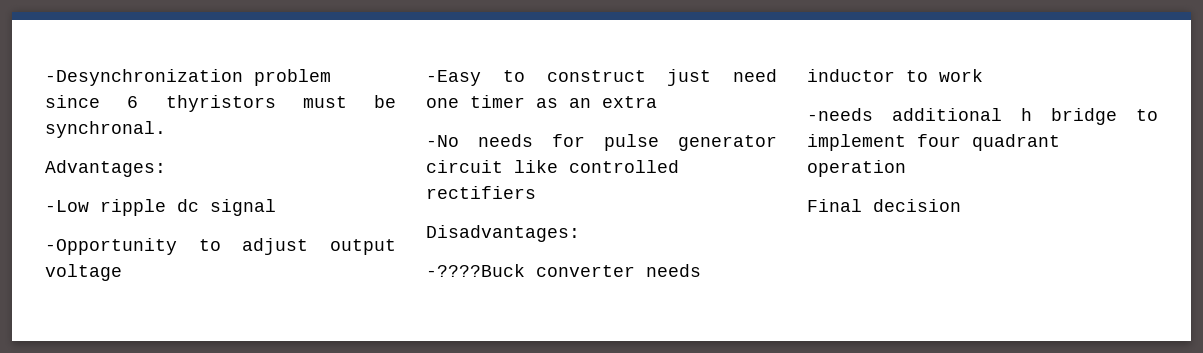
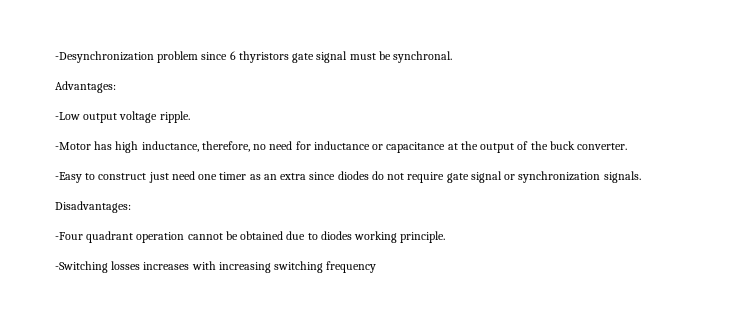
(276, 103) none -> [292,51,348,63] gate signal
[100,199,276,216] [45,238,396,255] [45,264,122,281] ripple dc signal // -Opportunity to adjust output voltage -> [83,111,190,123] [55,141,628,153] output voltage ripple. // -Motor has high inductance, therefore, no need for inductance or capacitance at the output of the buck converter.
[426,134,777,151] [426,160,679,173] [426,186,536,199] [426,225,580,242] [426,264,701,277] [807,69,983,82] [807,108,1158,125] [807,134,1060,151] [807,160,906,177] [807,199,961,212] // -No needs for pulse generator circuit like controlled rectifiers // Disadvantages: // -????Buck converter needs inductor to work // -needs additional h bridge to implement four quadrant operation // Final decision -> [309,171,641,183] [55,201,131,213] [55,231,446,243] [55,261,377,273] since diodes do not require gate signal or synchronization signals. // Disadvantages: // -Four quadrant operation cannot be obtained due to diodes working principle. // -Switching losses increases with increasing switching frequency

